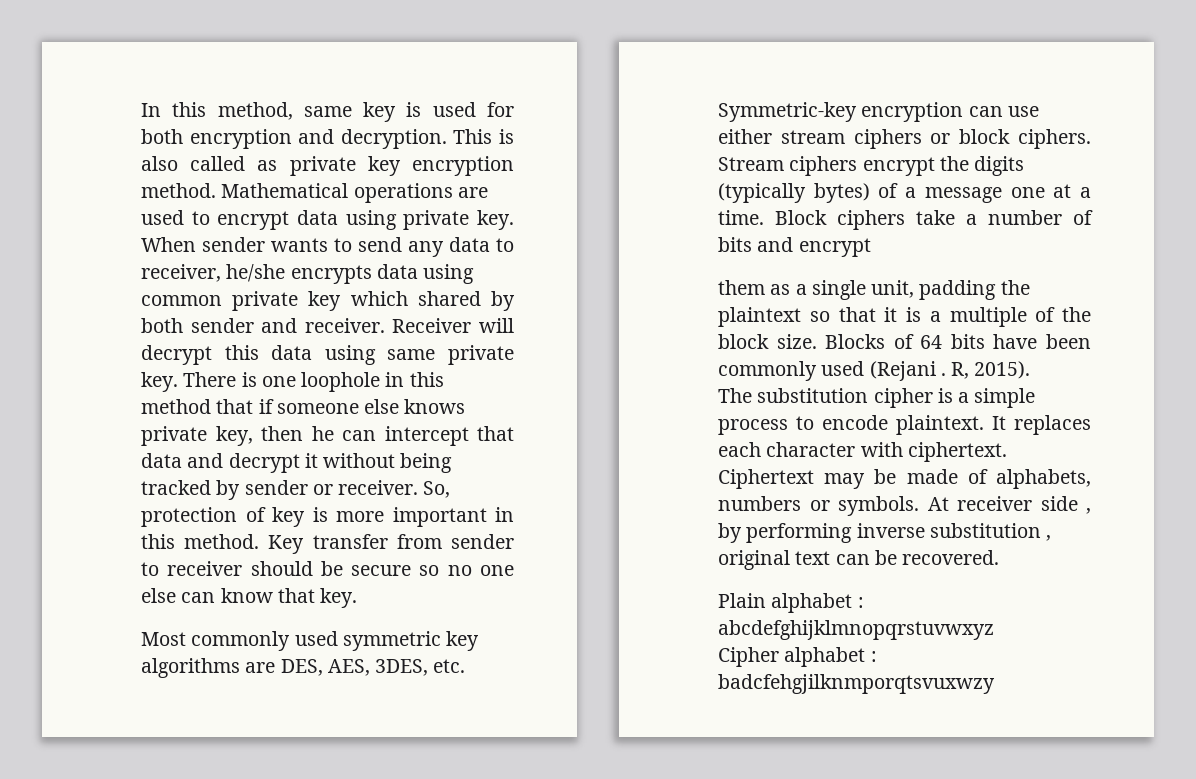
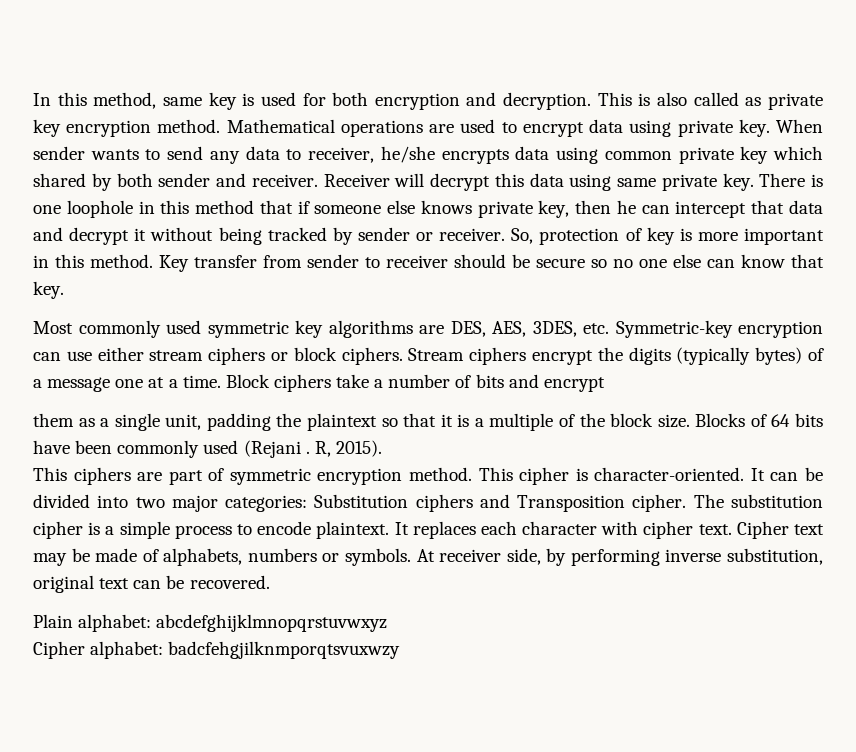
(1031, 370) none -> [33,467,823,485] [33,494,687,512] This ciphers are part of symmetric encryption method. This cipher is character-oriented. It can be divided into two major categories: Substitution ciphers and Transposition cipher.
[907,442,1007,462] [718,469,814,489] ciphertext. Ciphertext -> [643,521,824,539] cipher text. Cipher text
[1040,496,1091,514] side , -> [506,548,541,565] side,
[929,523,1052,541] substitution , -> [726,548,823,565] substitution,
[771,593,864,613] alphabet : -> [78,614,152,632] alphabet:
[784,647,877,667] alphabet : -> [90,641,164,659] alphabet:

